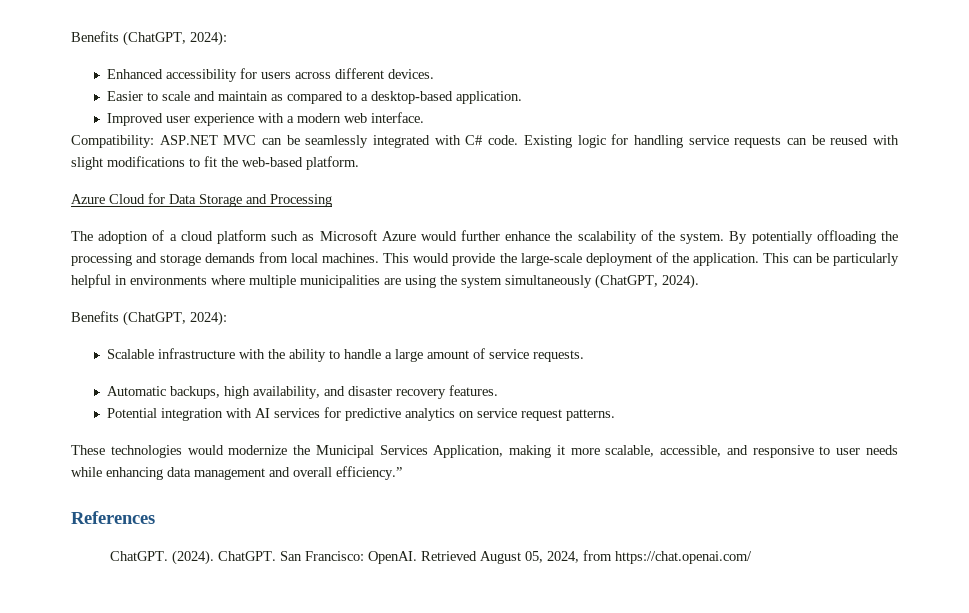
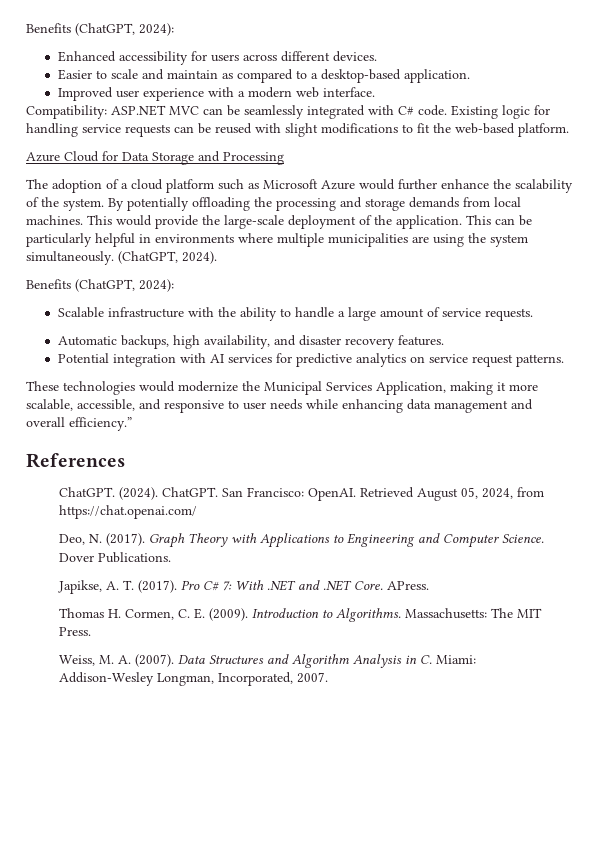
[505,275,592,288] simultaneously -> [26,251,114,265] simultaneously.
(753, 557) none -> [59,533,545,548] [59,552,172,563] [58,580,430,594] [59,608,543,622] [59,627,92,636] [59,654,477,668] [59,672,329,686] // Deo, N. (2017). Graph Theory with Applications to Engineering and Computer Science. Dover Publications. // Japikse, A. T. (2017). Pro C# 7: With .NET and .NET Core. APress. // Thomas H. Cormen, C. E. (2009). Introduction to Algorithms. Massachusetts: The MIT Press. // Weiss, M. A. (2007). Data Structures and Algorithm Analysis in C. Miami: Addison-Wesley Longman, Incorporated, 2007.

